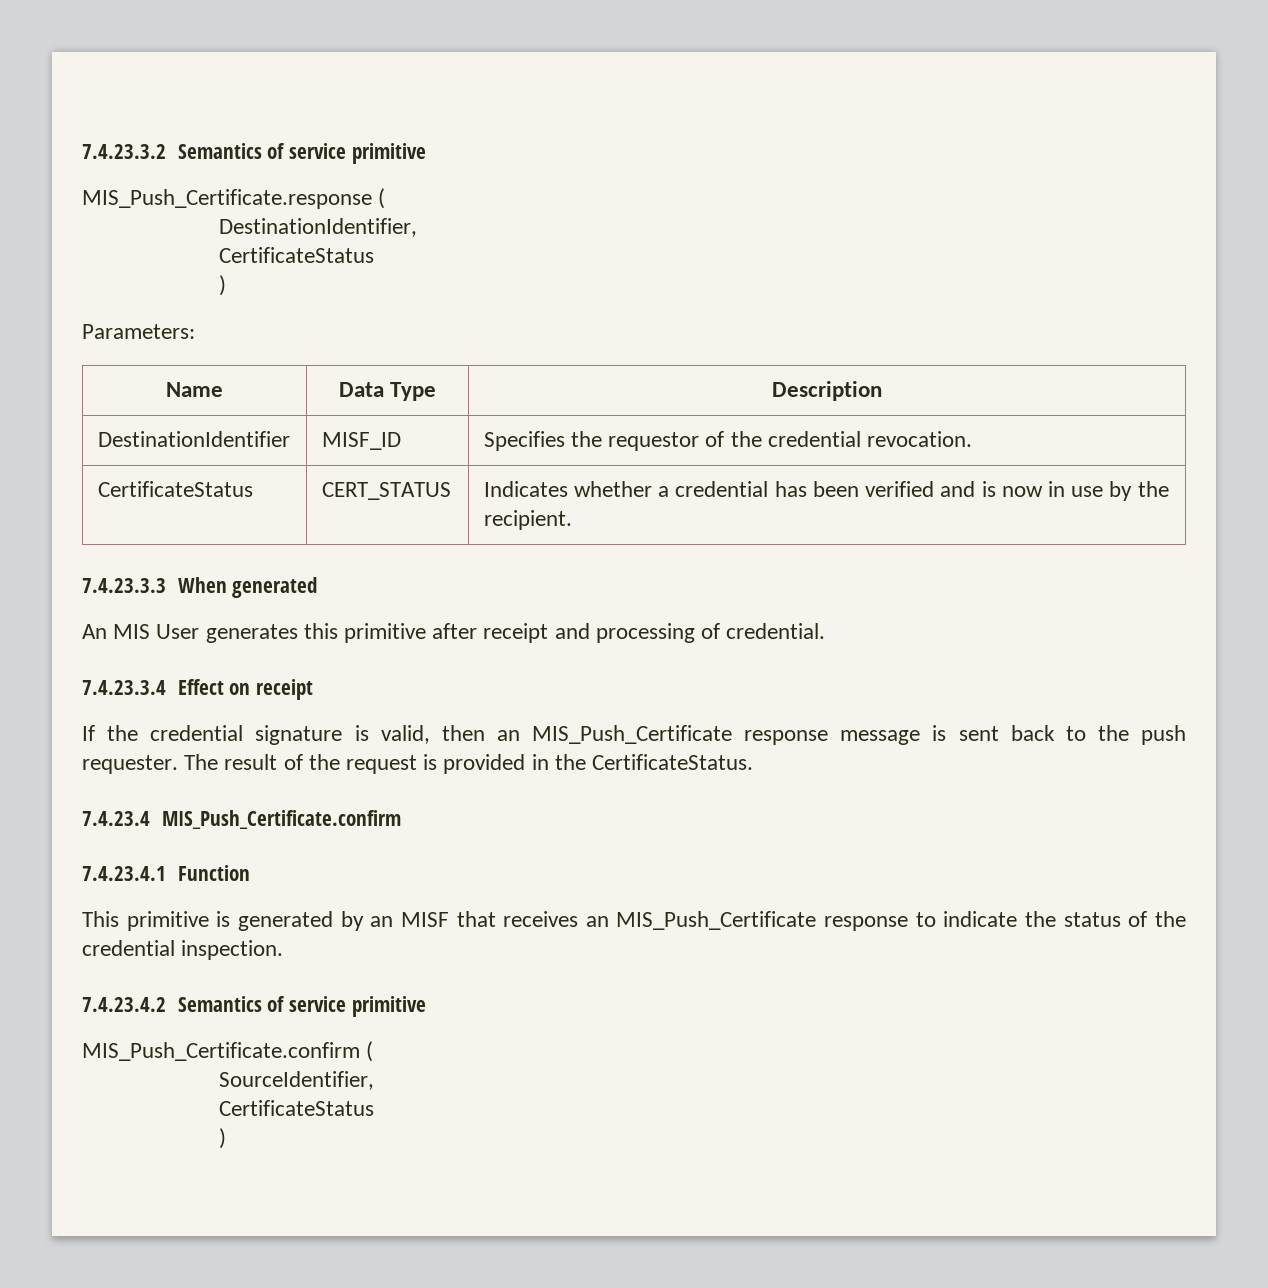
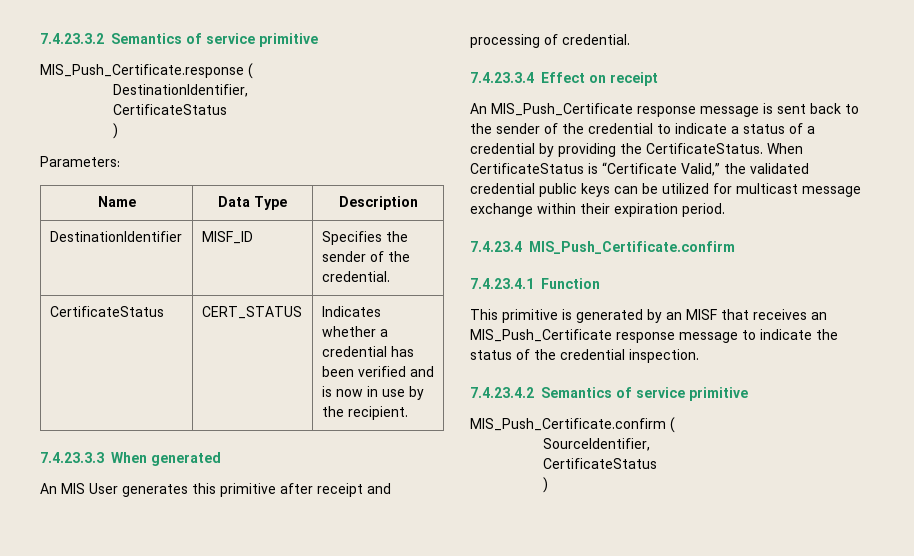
[608,431,973,451] requestor of the credential revocation. -> [321,251,410,262] [321,271,390,282] sender of the credential.
[82,725,520,745] If the credential signature is valid, then an -> [470,103,487,114] An
[1141,725,1186,745] [82,754,754,774] push requester. The result of the request is provided in the CertificateStatus. -> [496,123,815,134] [470,143,803,157] [470,162,809,176] [470,183,861,197] [470,203,725,217] sender of the credential to indicate a status of a credential by providing the CertificateStatus. When CertificateStatus is “Certificate Valid,” the validated credential public keys can be utilized for multicast message exchange within their expiration period.
(909, 923) none -> [679,332,738,343] message

